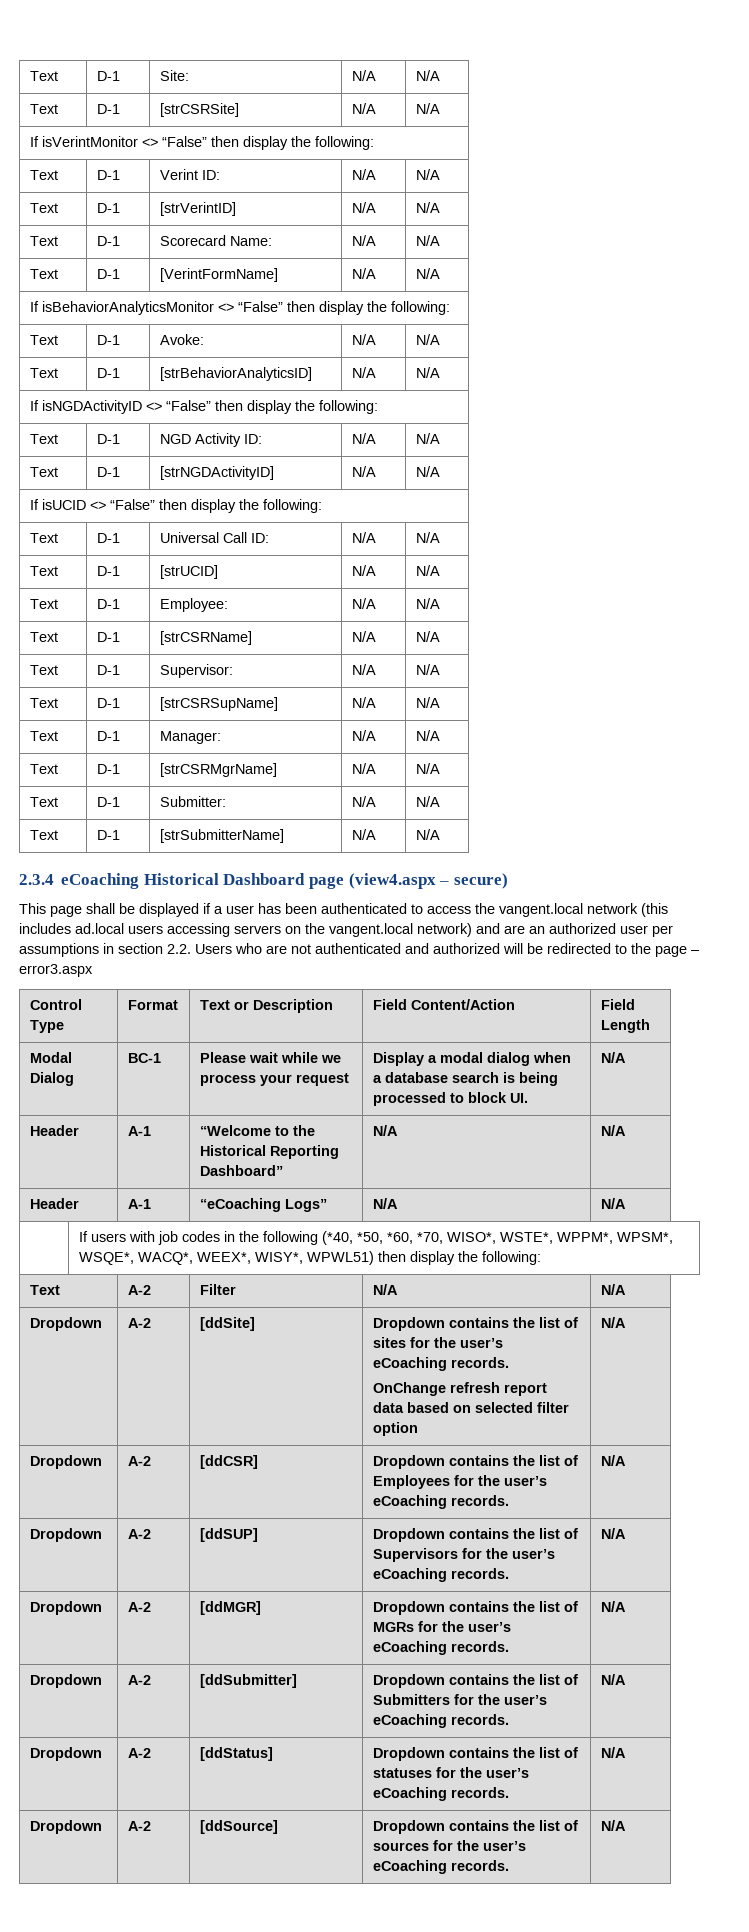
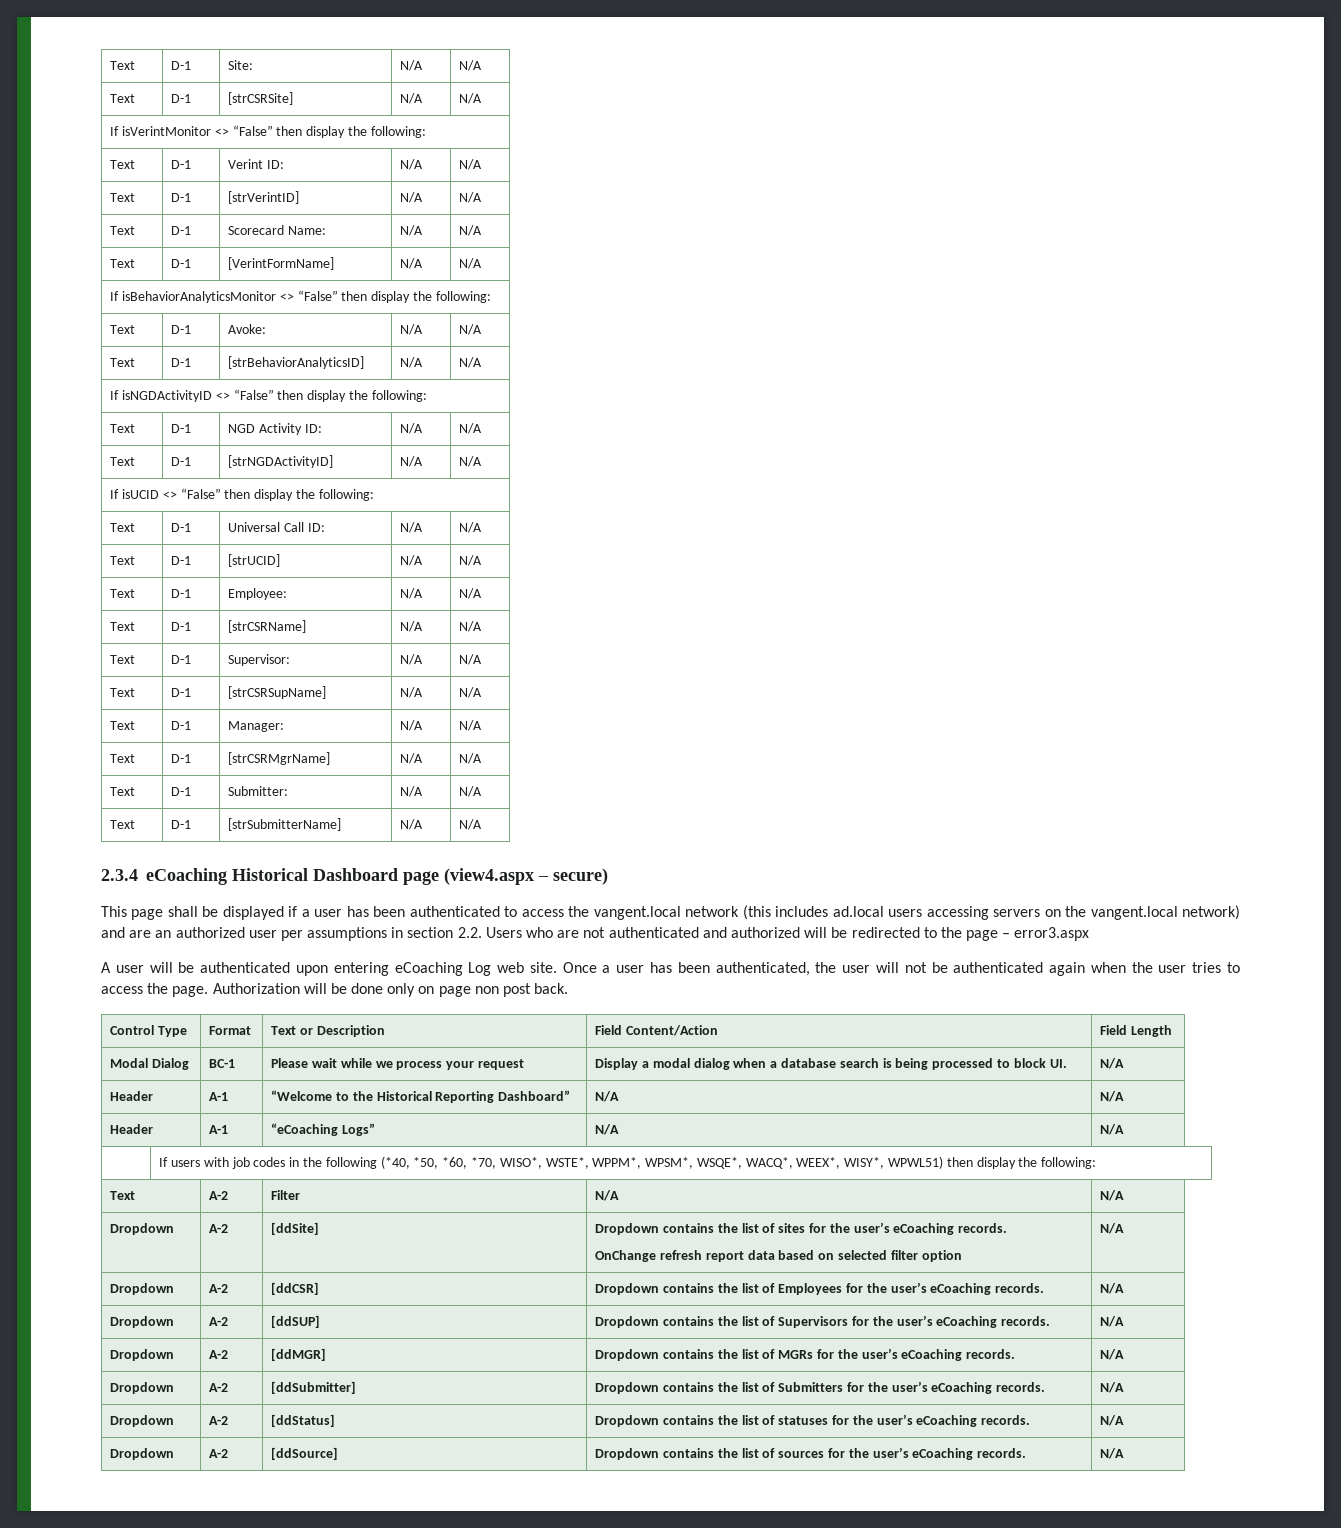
(93, 970) none -> [101,962,1241,976] [101,983,569,997] // A user will be authenticated upon entering eCoaching Log web site. Once a user has been authenticated, the user will not be authenticated again when the user tries to access the page. Authorization will be done only on page non post back.

